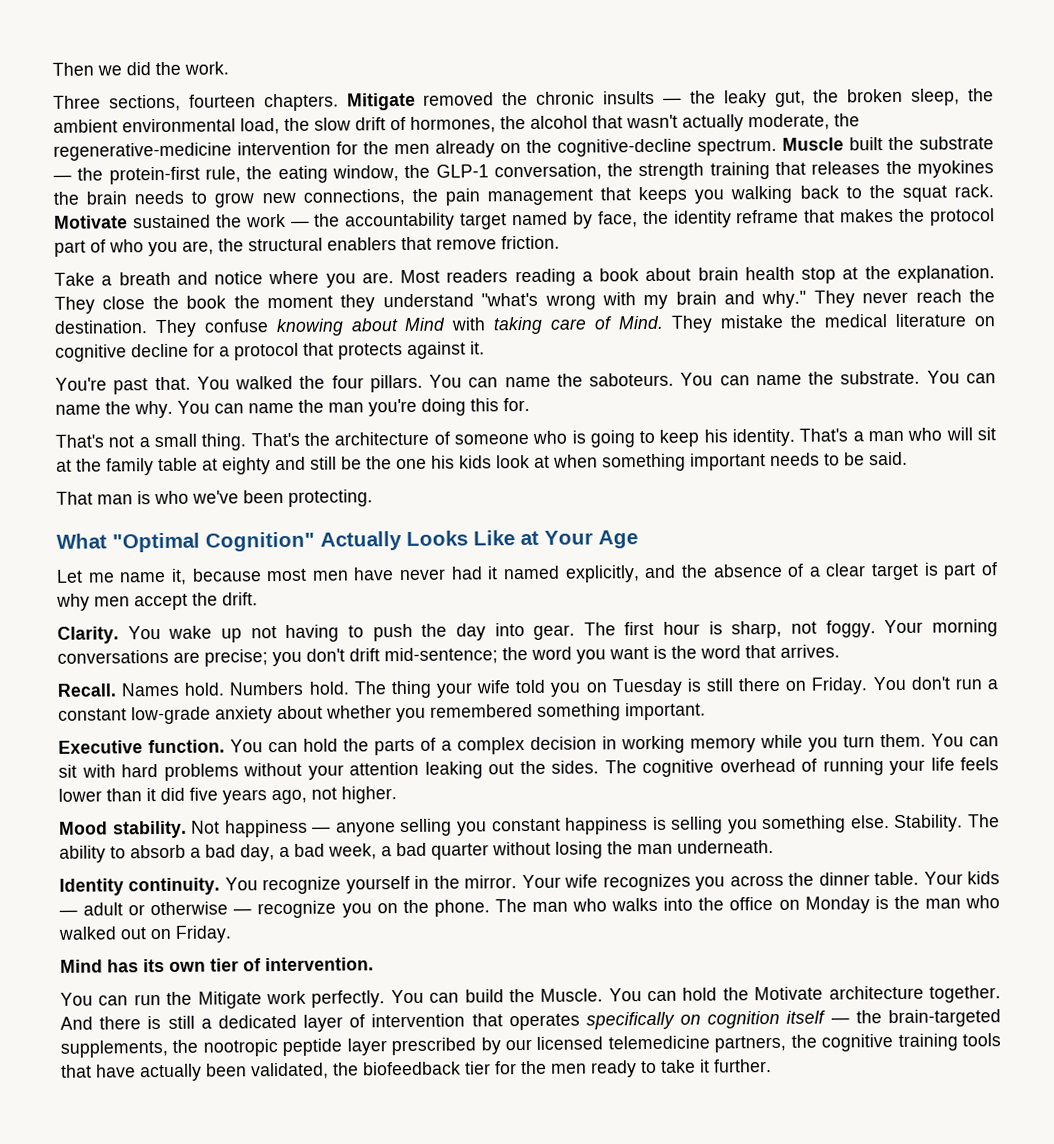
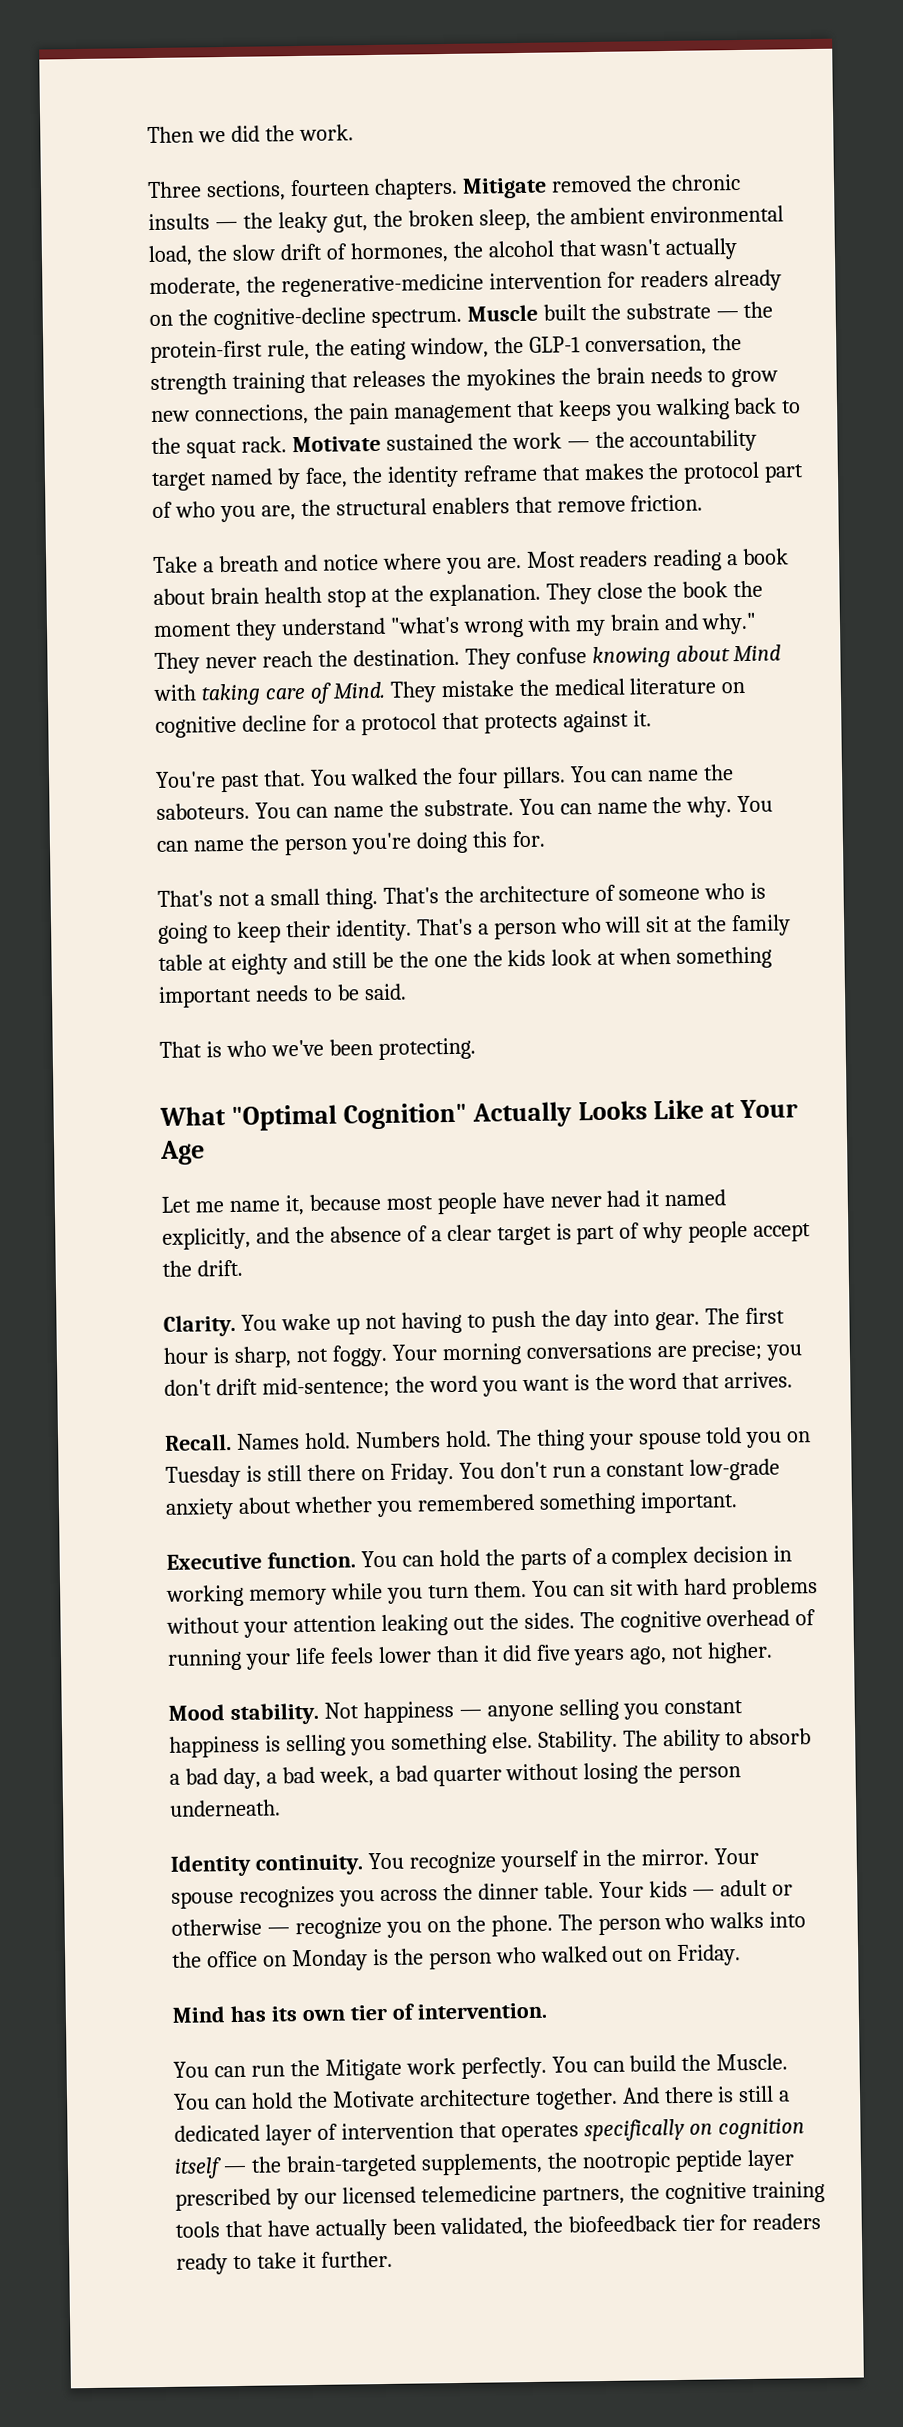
[363,141,430,155] the men -> [639,270,709,288] readers
[328,402,364,413] man -> [283,837,348,856] person
[703,429,728,443] his -> [285,920,331,938] their
[868,430,905,442] man -> [493,921,557,940] person
[431,455,455,469] his -> [472,950,503,967] the
[97,494,133,505] man -> (202, 1049) none
[311,570,349,581] men -> [436,1192,498,1215] people
[94,596,130,607] men -> [688,1220,749,1243] people
[476,680,511,694] wife -> [637,1431,702,1450] spouse
[637,843,673,855] man -> [678,1765,742,1783] person
[564,874,599,888] wife -> [171,1891,234,1909] spouse
[531,901,568,912] man -> [597,1917,661,1936] person
[924,898,961,909] man -> [428,1951,492,1970] person
[521,1060,587,1075] the men -> [752,2213,822,2230] readers

